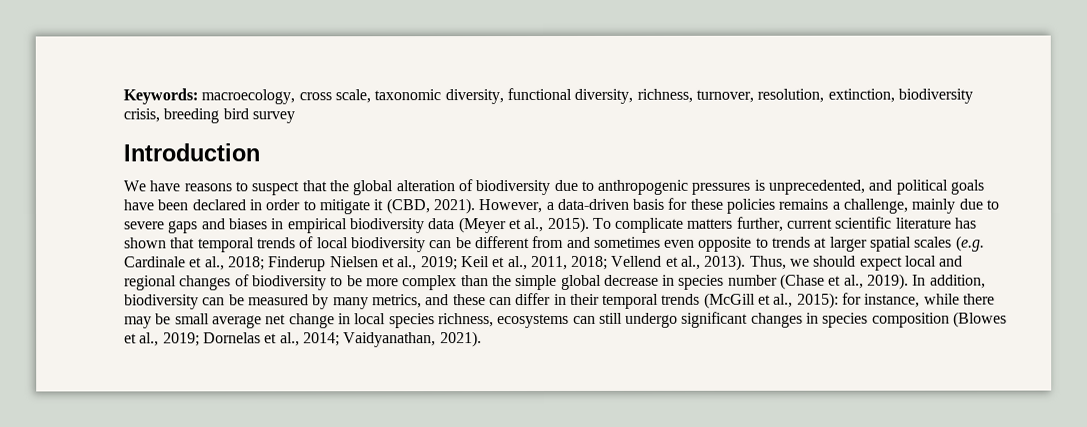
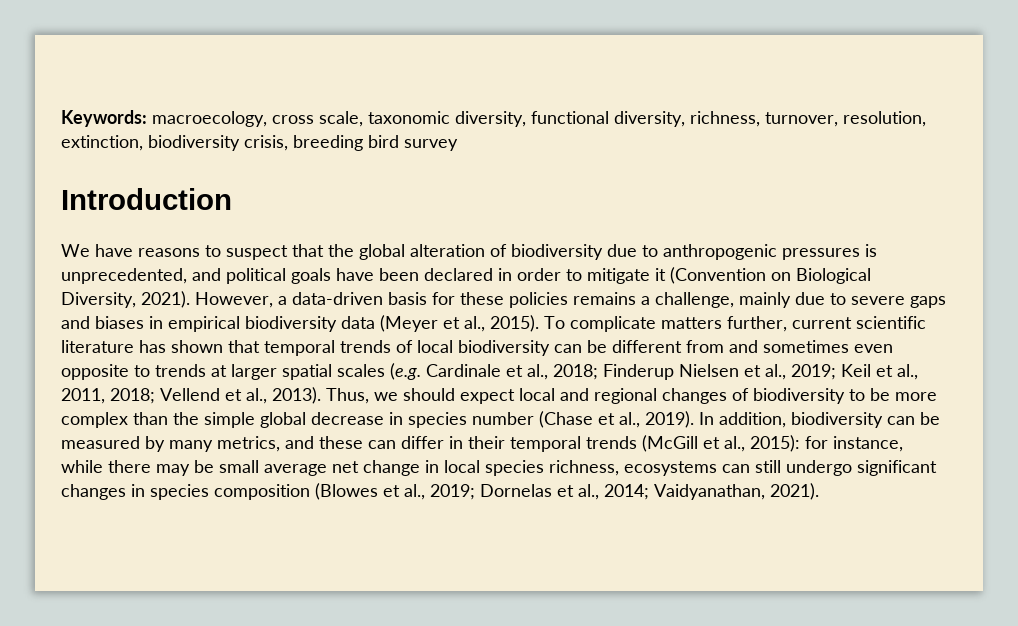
[385,198,431,215] (CBD, -> [670,267,871,284] [61,292,136,308] (Convention on Biological Diversity,

